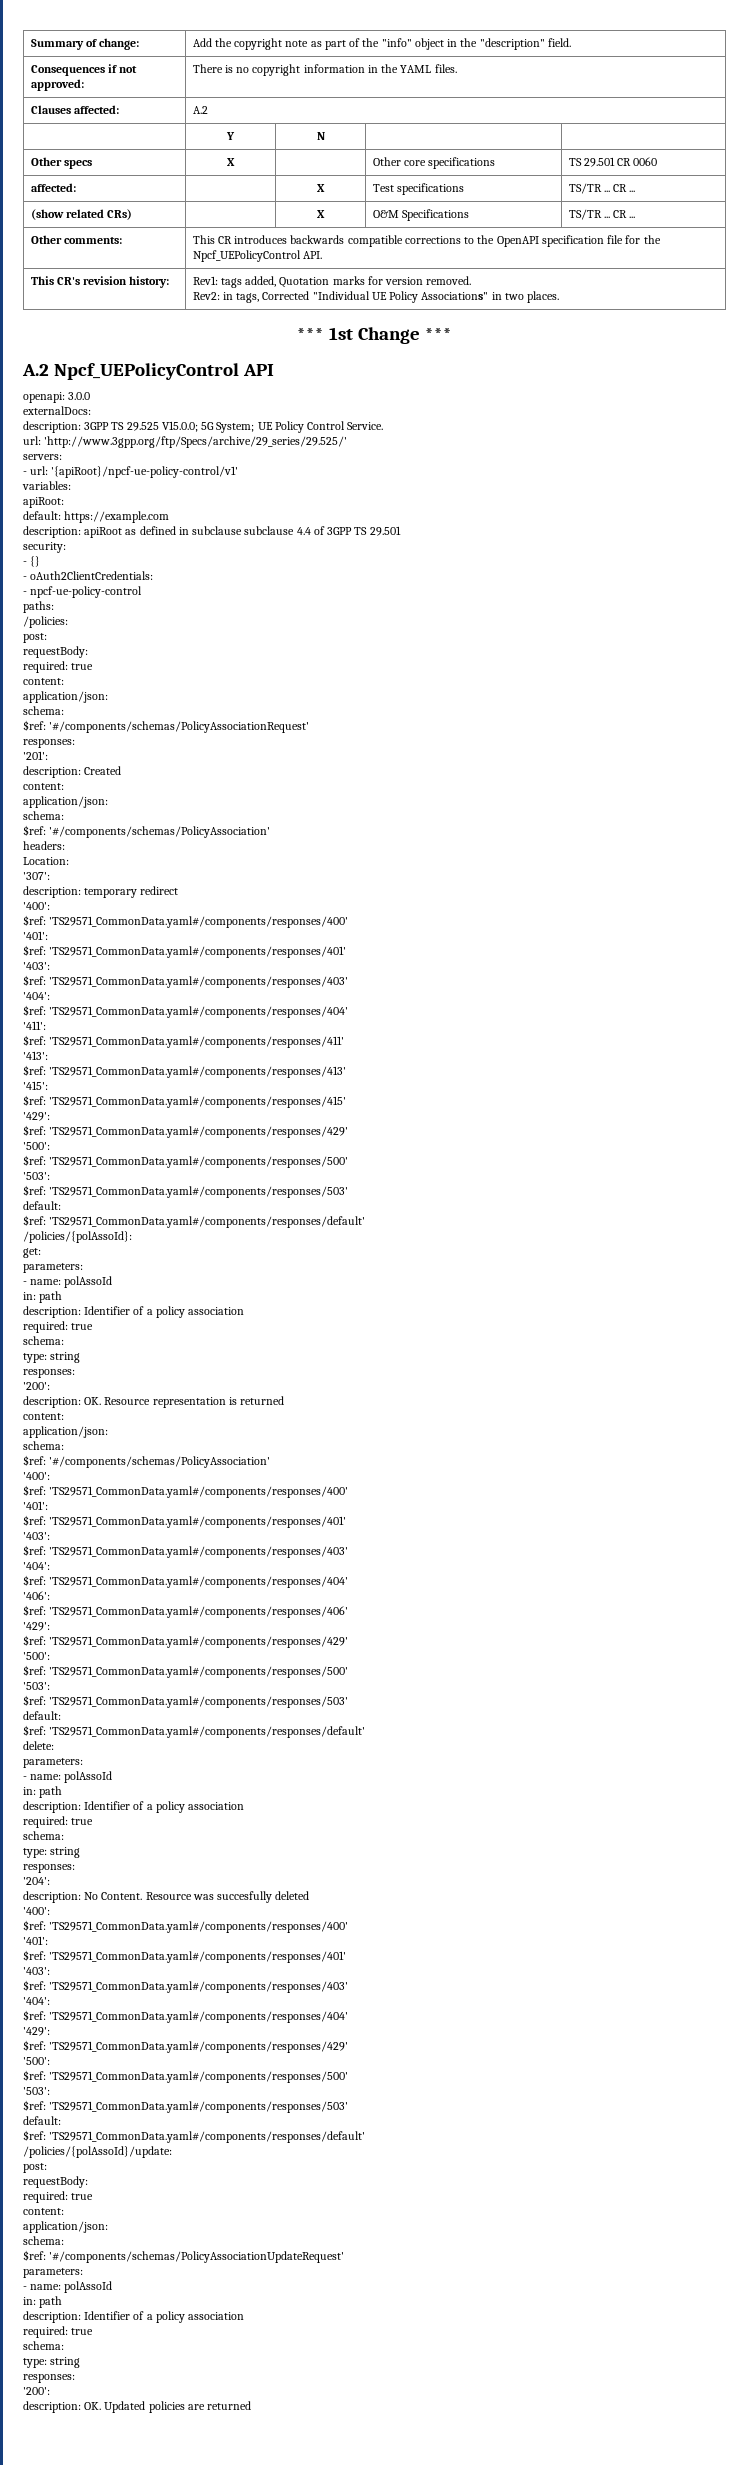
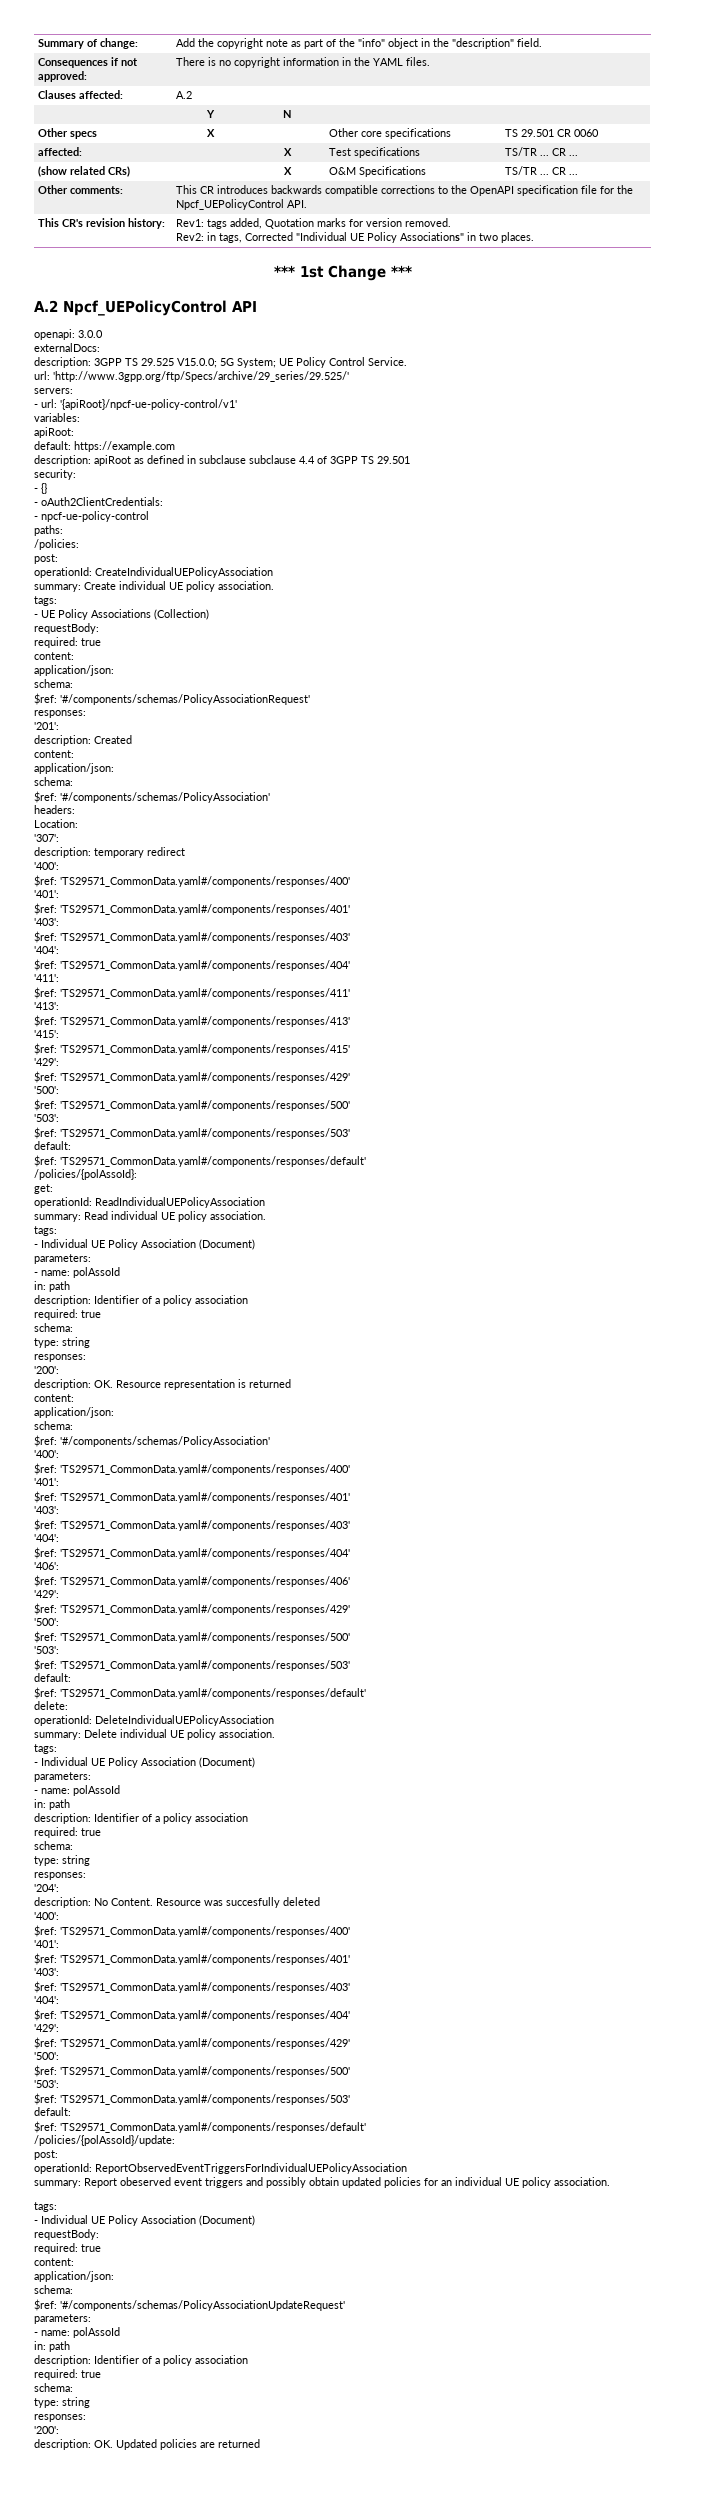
(47, 638) none -> [34,567,273,578] [34,581,274,592] [34,596,57,606] [34,609,209,620] // operationId: CreateIndividualUEPolicyAssociation // summary: Create individual UE policy association. // tags: // - UE Policy Associations (Collection)
(41, 1253) none -> [34,1197,265,1208] [34,1211,266,1222] [34,1226,57,1236] [34,1239,255,1250] // operationId: ReadIndividualUEPolicyAssociation // summary: Read individual UE policy association. // tags: // - Individual UE Policy Association (Document)
(54, 1745) none -> [34,1715,274,1726] [34,1729,275,1740] [34,1744,57,1754] [34,1757,255,1768] // operationId: DeleteIndividualUEPolicyAssociation // summary: Delete individual UE policy association. // tags: // - Individual UE Policy Association (Document)
(47, 2168) none -> [34,2163,407,2174] [34,2177,610,2188] [34,2202,57,2212] [34,2215,255,2226] // operationId: ReportObservedEventTriggersForIndividualUEPolicyAssociation // summary: Report obeserved event triggers and possibly obtain updated policies for an individual UE policy association. // tags: // - Individual UE Policy Association (Document)

